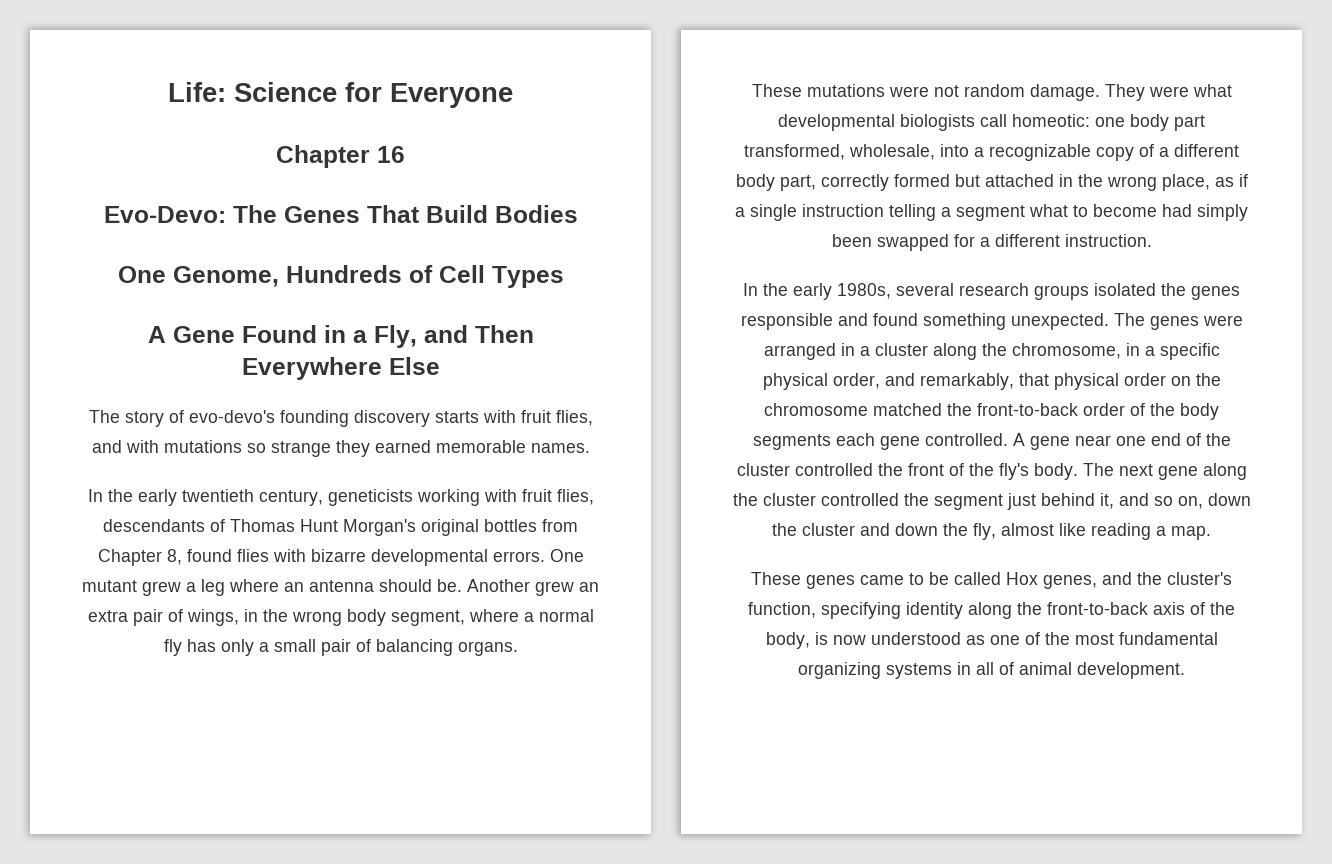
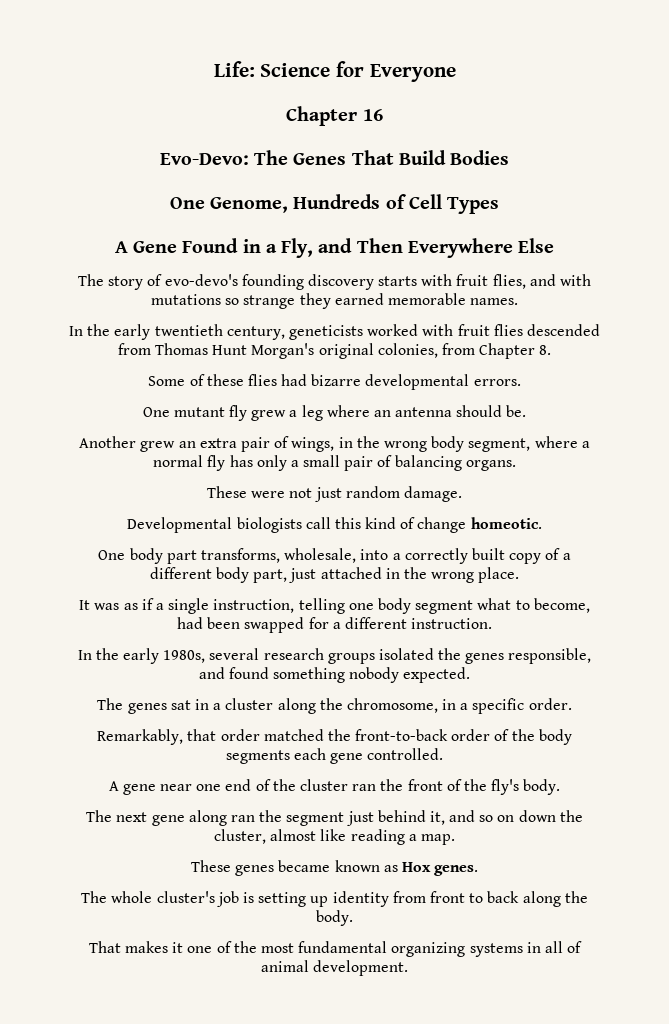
[416,489,594,506] [103,519,225,532] working with fruit flies, descendants of -> [367,324,600,336] [117,343,151,355] worked with fruit flies descended from
[484,519,537,532] bottles -> [377,343,438,358] colonies,
[166,549,306,565] 8, found flies with -> [539,345,552,355] [148,374,308,386] 8. // Some of these flies had
(545, 556) none -> (521, 382) //
(137, 586) none -> [228,405,247,421] fly
(462, 585) none -> (527, 411) //
[806,84,885,97] mutations -> (248, 492) none
(959, 91) none -> [314,487,342,502] just
[1104,84,1232,101] [778,114,1125,131] They were what developmental biologists call homeotic: one -> [127,517,542,533] [98,550,126,560] // Developmental biologists call this kind of change homeotic. // One
[744,144,845,160] transformed, -> [201,548,281,563] transforms,
[989,144,1091,161] recognizable -> [404,548,505,564] correctly built
[820,174,980,191] correctly formed but -> [289,568,317,583] just
[1161,174,1210,191] place, -> [478,567,520,583] [79,600,120,610] place. // It was
[802,204,1248,221] instruction telling a segment what to become had simply -> [213,598,590,614] [176,617,203,629] instruction, telling one body segment what to become, had
[740,313,833,330] responsible -> [508,648,592,664] responsible,
[1010,313,1243,330] [763,343,836,360] unexpected. The genes were arranged -> [349,667,471,683] [97,698,191,714] nobody expected. // The genes sat
[762,373,1221,390] [764,403,868,416] physical order, and remarkably, that physical order on the chromosome -> [528,698,572,710] [97,729,260,745] order. // Remarkably, that order
(1008, 439) none -> (444, 754) //
[794,463,873,476] controlled -> [352,784,377,791] ran
(1078, 471) none -> (561, 787) //
[732,493,899,506] the cluster controlled -> [230,815,255,822] ran
[1177,493,1251,509] [772,523,996,540] on, down the cluster and down the fly, -> [497,810,583,822] [214,829,267,844] on down the cluster,
[860,572,1232,589] [748,602,1235,619] [765,632,985,649] came to be called Hox genes, and the cluster's function, specifying identity along the front-to-back axis of the body, is now understood as -> [278,860,479,876] [81,891,588,907] [316,910,353,926] [88,941,184,953] became known as Hox genes. // The whole cluster's job is setting up identity from front to back along the body. // That makes it

